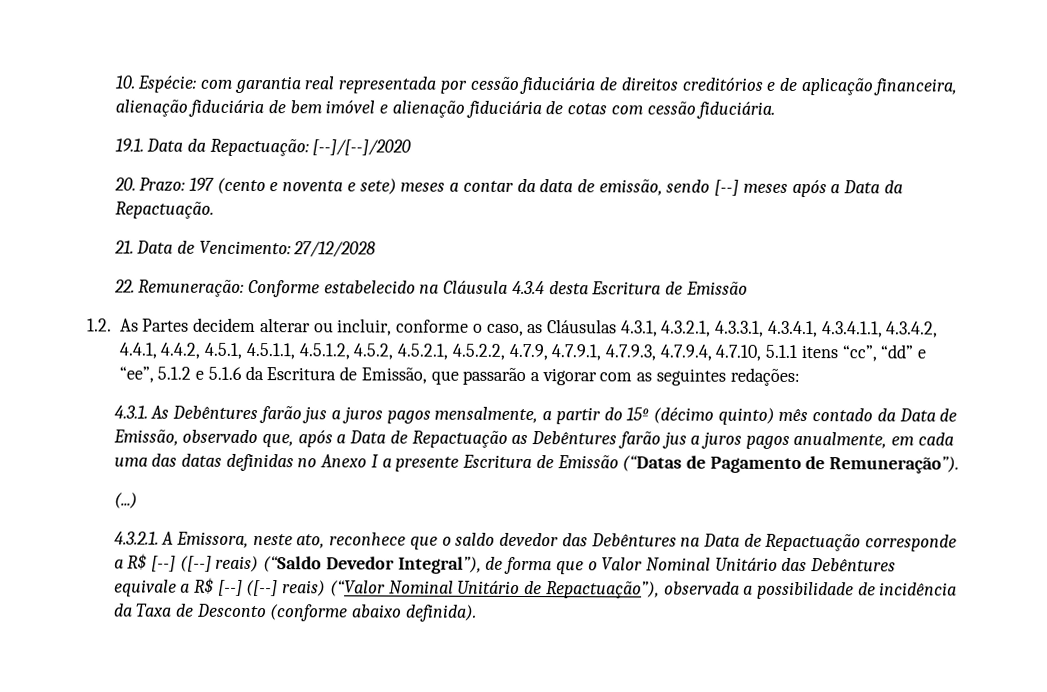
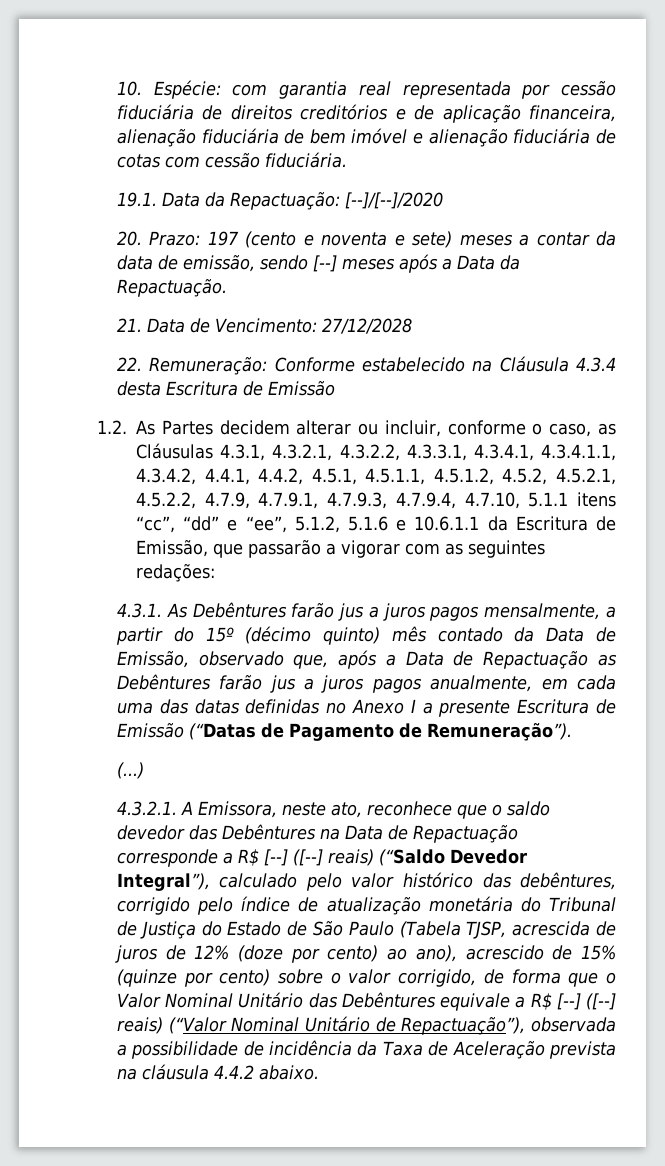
(712, 328) none -> [339,444,400,461] 4.3.2.2,
[157,366,242,380] 5.1.2 e 5.1.6 -> [294,516,480,533] 5.1.2, 5.1.6 e 10.6.1.1
(482, 565) none -> [219,872,616,891] [116,896,617,915] [116,921,617,939] [114,945,616,963] [116,969,477,987] calculado pelo valor histórico das debêntures, corrigido pelo índice de atualização monetária do Tribunal de Justiça do Estado de São Paulo (Tabela TJSP, acrescida de juros de 12% (doze por cento) ao ano), acrescido de 15% (quinze por cento) sobre o valor corrigido,
[196,603,477,622] Desconto (conforme abaixo definida). -> [452,1041,616,1059] [116,1064,319,1080] Aceleração prevista na cláusula 4.4.2 abaixo.

